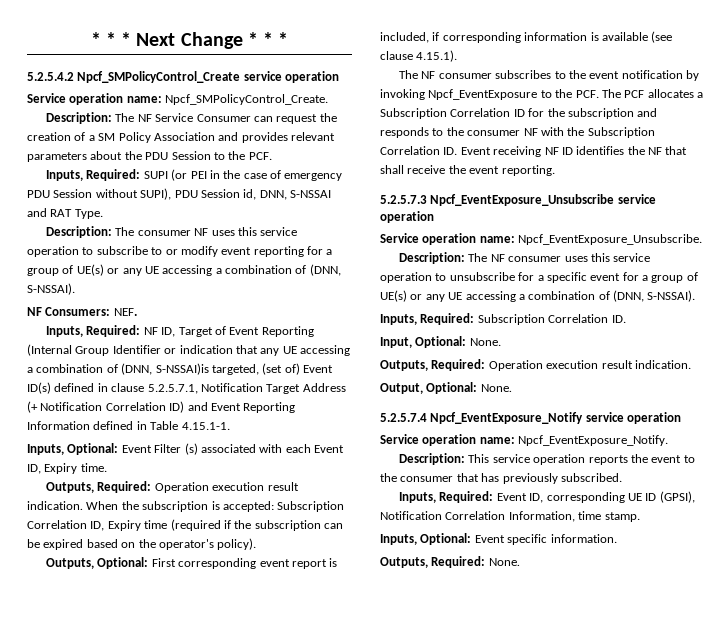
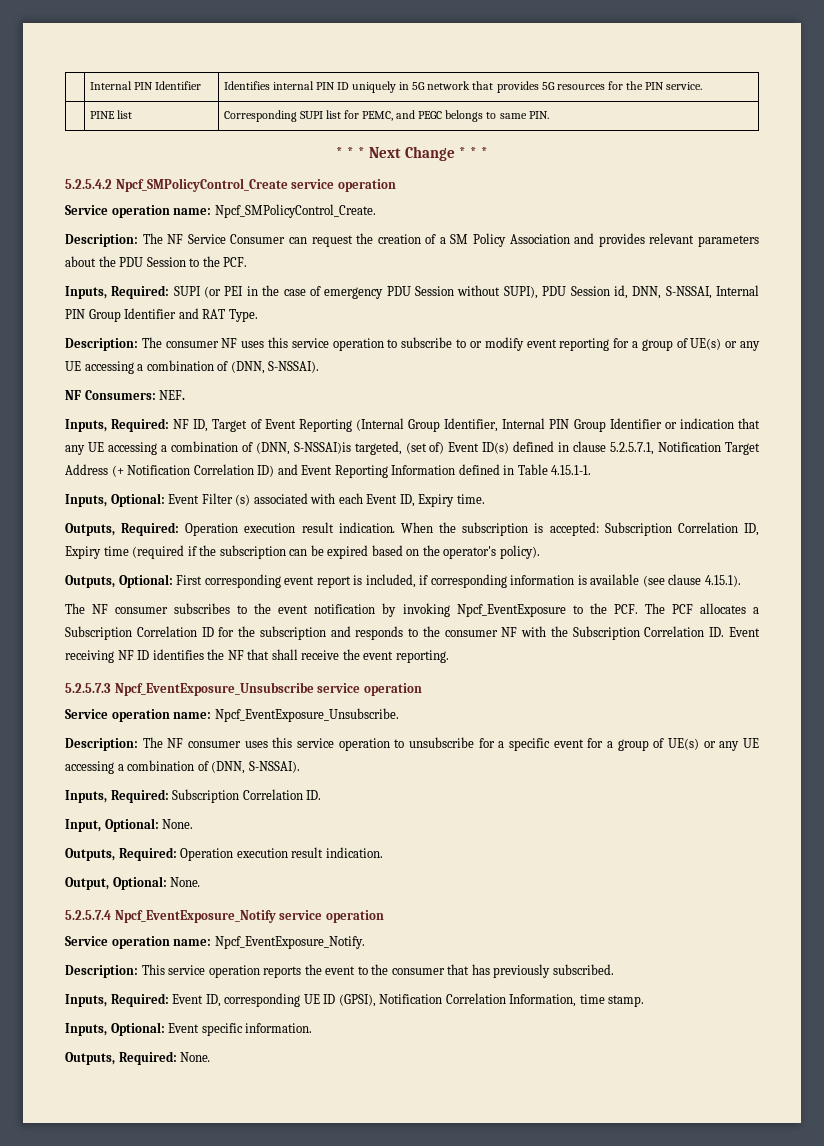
(90, 39) none -> [89,81,201,90] [223,81,703,93] [89,110,132,119] [223,110,549,122] | Internal PIN Identifier | Identifies internal PIN ID uniquely in 5G network that provides 5G resources for the PIN service. // | PINE list | Corresponding SUPI list for PEMC, and PEGC belongs to same PIN. //
[290,190,331,198] S-NSSAI -> [665,285,759,299] [65,308,177,322] S-NSSAI, Internal PIN Group Identifier
(110, 351) none -> [444,418,606,432] Identifier, Internal PIN Group

